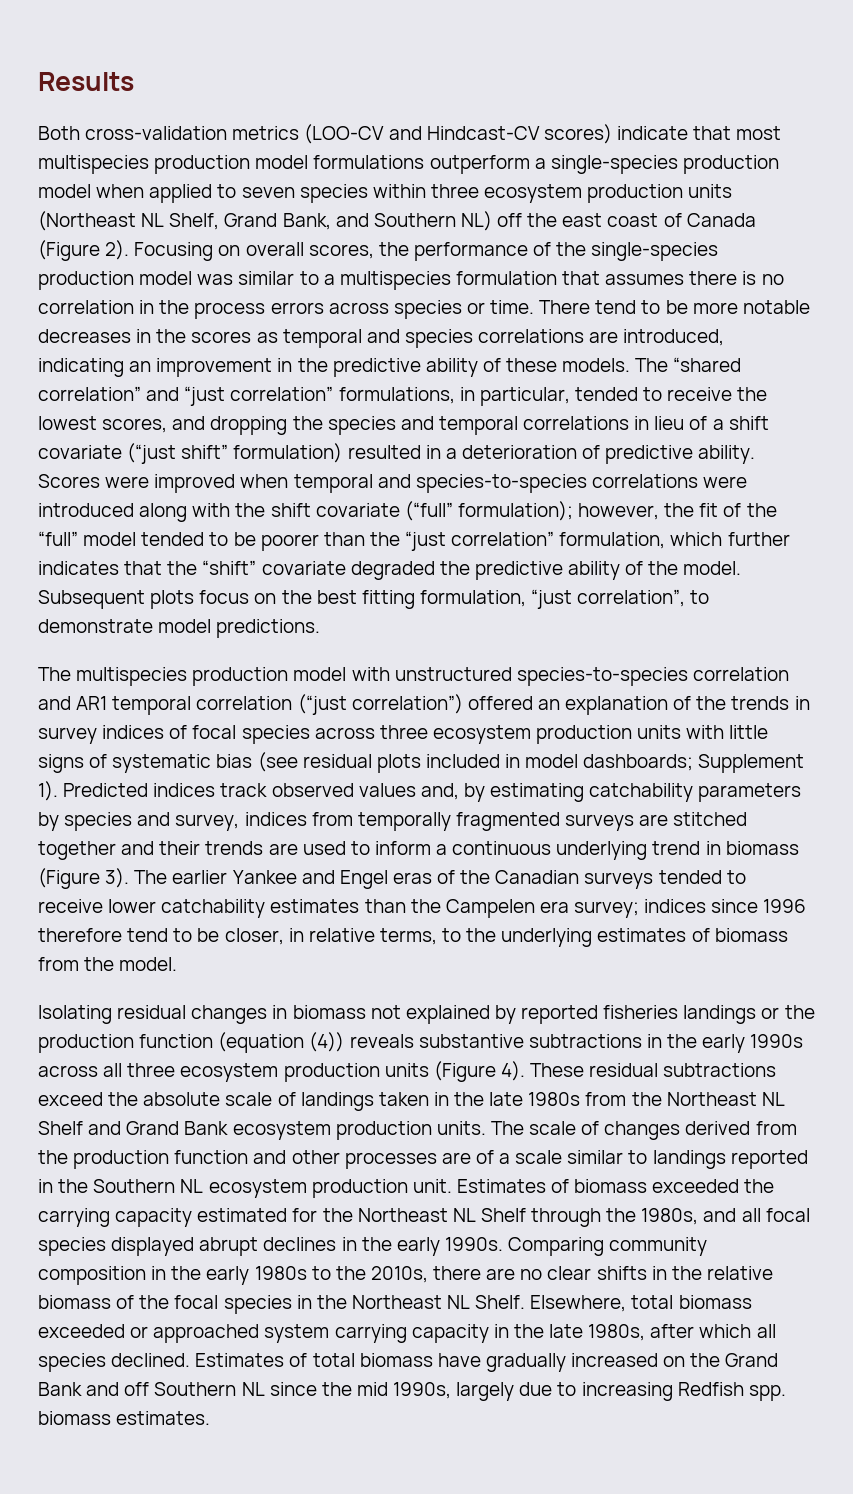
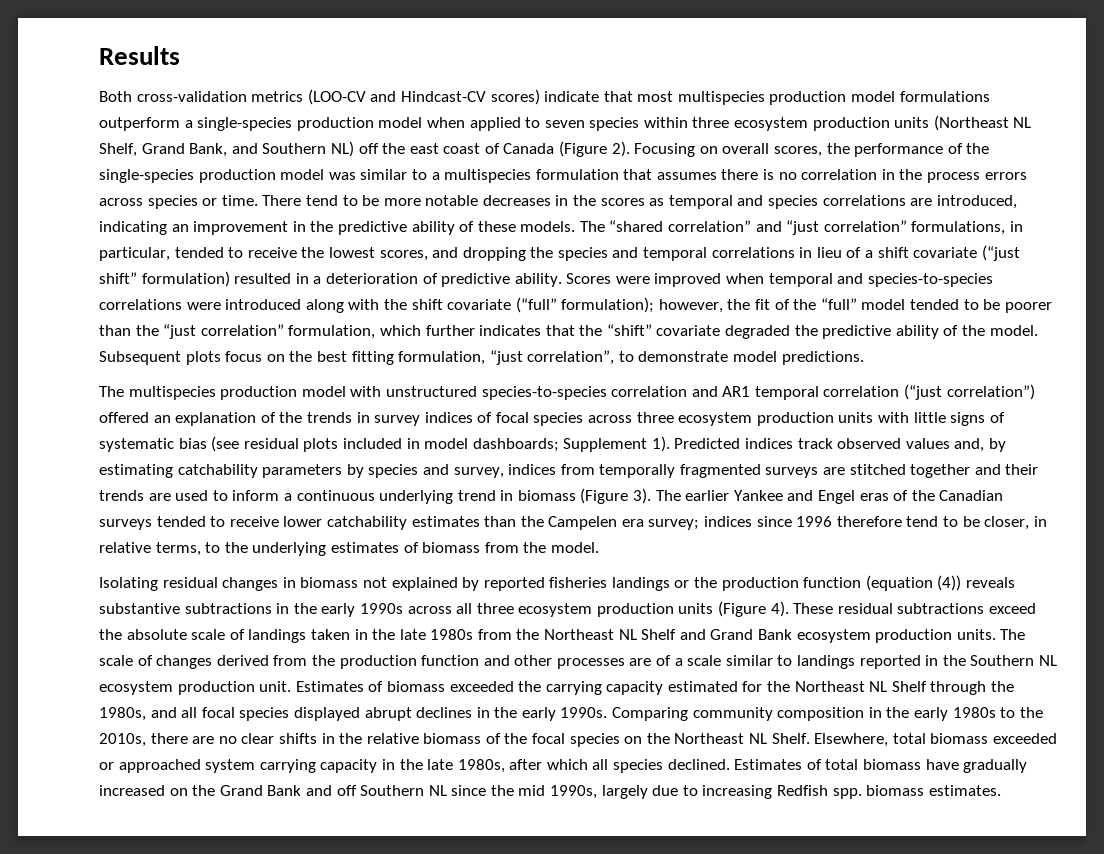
[296,1295,312,1309] in -> [624,736,643,744] on

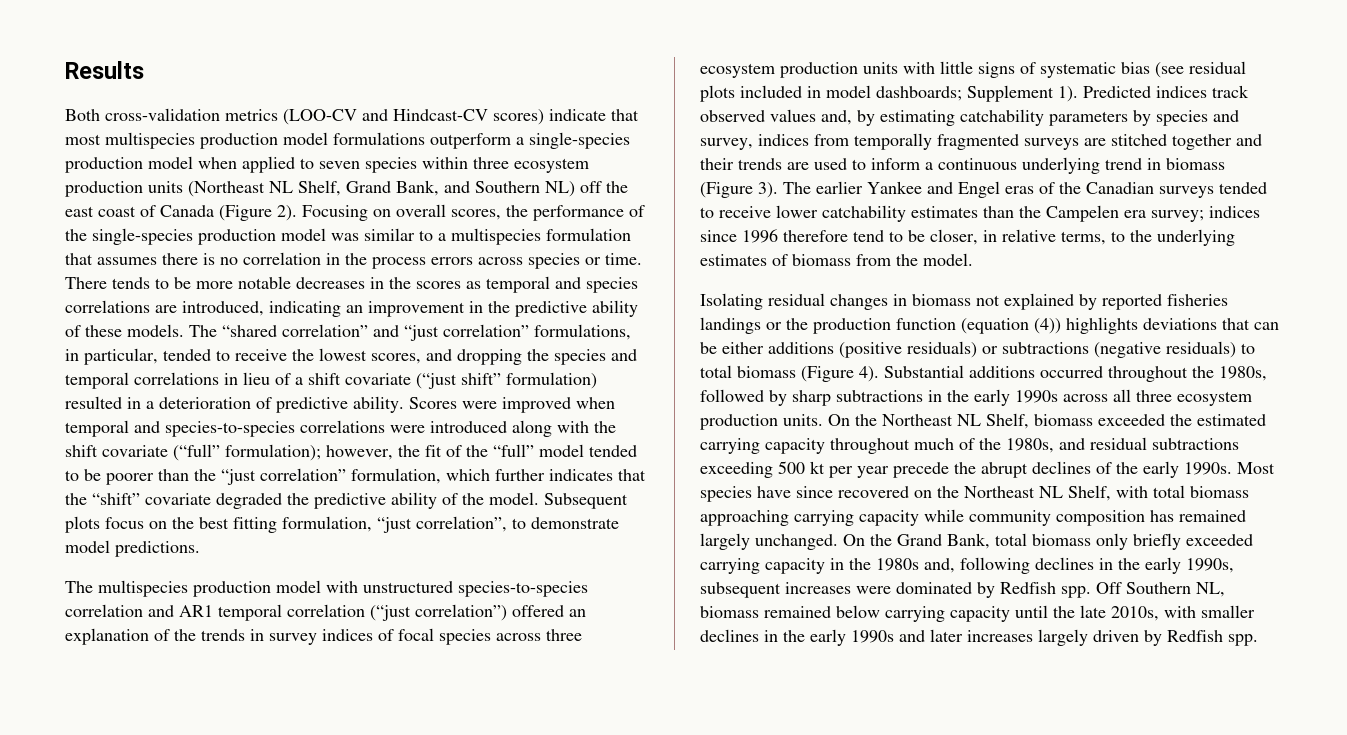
[305,195,338,206] tend -> [112,277,150,289] tends
[966,577,1016,588] [99,603,180,614] reveals substantive -> [1066,317,1279,334] [700,341,1255,358] [700,365,1267,382] [700,389,831,406] highlights deviations that can be either additions (positive residuals) or subtractions (negative residuals) to total biomass (Figure 4). Substantial additions occurred throughout the 1980s, followed by sharp
[678,601,1037,617] [99,629,1026,643] [99,655,1057,669] [99,681,384,695] units (Figure 4). These residual subtractions exceed the absolute scale of landings taken in the late 1980s from the Northeast NL Shelf and Grand Bank ecosystem production units. The scale of changes derived from the production function and other processes are of a scale similar to landings reported in the Southern NL ecosystem production unit. Estimates of -> [783,413,1029,429] units. On the Northeast NL Shelf,
[545,681,1015,695] [99,707,1043,721] [99,733,1057,747] [99,759,1028,773] [99,785,1001,799] carrying capacity estimated for the Northeast NL Shelf through the 1980s, and all focal species displayed abrupt declines in the early 1990s. Comparing community composition in the early 1980s to the 2010s, there are no clear shifts in the relative biomass of the focal species on the Northeast NL Shelf. Elsewhere, total biomass exceeded or approached system carrying capacity in the late 1980s, after which all species declined. Estimates of total biomass have gradually increased on the Grand Bank and off Southern NL since the mid 1990s, largely due to increasing Redfish spp. biomass estimates. -> [1197,414,1266,426] [700,437,1239,454] [700,461,1275,478] [700,485,1249,502] [700,509,1246,526] [700,533,1253,550] [700,557,1234,574] [700,582,1225,598] [700,605,1255,622] [700,629,1258,646] estimated carrying capacity throughout much of the 1980s, and residual subtractions exceeding 500 kt per year precede the abrupt declines of the early 1990s. Most species have since recovered on the Northeast NL Shelf, with total biomass approaching carrying capacity while community composition has remained largely unchanged. On the Grand Bank, total biomass only briefly exceeded carrying capacity in the 1980s and, following declines in the early 1990s, subsequent increases were dominated by Redfish spp. Off Southern NL, biomass remained below carrying capacity until the late 2010s, with smaller declines in the early 1990s and later increases largely driven by Redfish spp.

